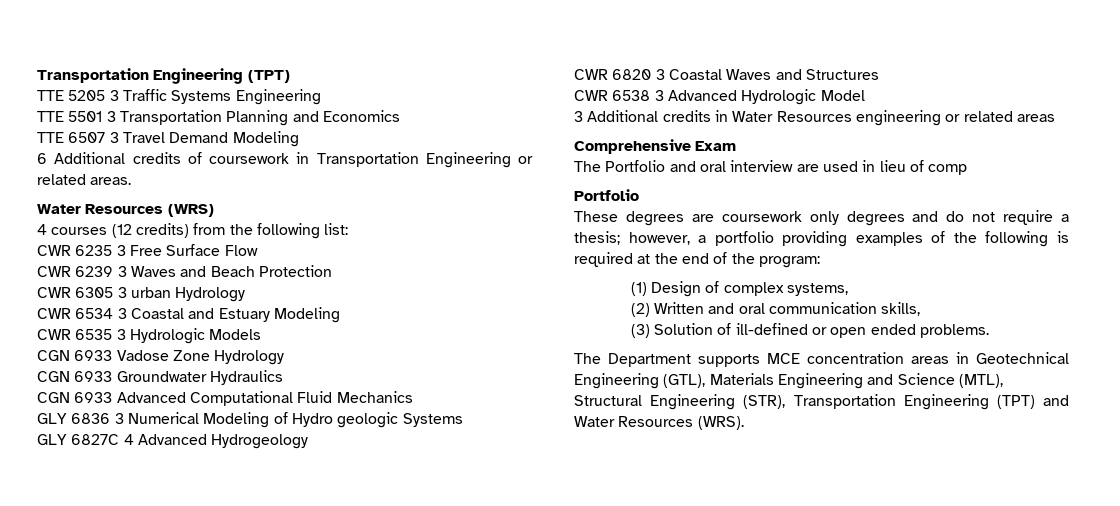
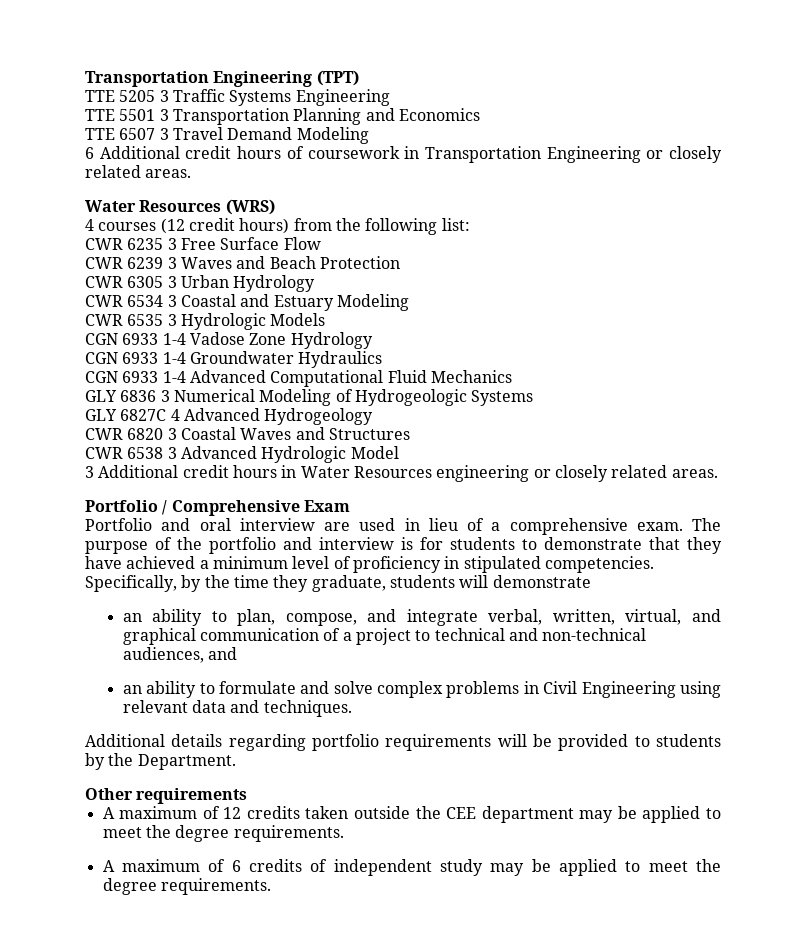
[132,152,181,164] credits -> [185,146,282,159] credit hours
(533, 160) none -> [669,146,723,163] closely
[135,223,189,238] credits) -> [188,218,290,234] credit hours)
[130,287,171,298] urban -> [180,275,229,288] Urban
(113, 355) none -> [162,333,186,345] 1-4
(113, 376) none -> [162,352,186,364] 1-4
(113, 397) none -> [162,371,186,383] 1-4
[291,412,399,428] Hydro geologic -> [354,389,467,406] Hydrogeologic
[662,110,711,122] credits -> [182,465,277,478] credit hours
[963,111,1055,122] related areas // -> [554,465,718,482] [85,500,168,515] closely related areas. // Portfolio /
[574,161,601,172] The -> (350, 506) none
[928,164,968,175] [574,189,639,201] [574,210,1069,226] [574,231,1069,247] [574,252,820,268] [630,281,848,297] [630,302,921,317] [630,323,989,338] [574,352,1069,367] [574,373,1003,389] [574,394,1069,410] [574,416,744,430] comp // Portfolio // These degrees are coursework only degrees and do not require a thesis; however, a portfolio providing examples of the following is required at the end of the program: // (1) Design of complex systems, // (2) Written and oral communication skills, // (3) Solution of ill-defined or open ended problems. // The Department supports MCE concentration areas in Geotechnical Engineering (GTL), Materials Engineering and Science (MTL), Structural Engineering (STR), Transportation Engineering (TPT) and Water Resources (WRS). -> [491,518,721,535] [85,537,722,554] [85,556,654,573] [85,575,591,592] [122,609,721,626] [122,628,647,645] [122,647,238,663] [122,681,722,698] [122,700,352,717] [85,734,721,751] [85,753,236,770] [85,788,248,804] [102,806,722,823] [102,825,344,842] [102,859,721,876] [102,878,271,895] a comprehensive exam. The purpose of the portfolio and interview is for students to demonstrate that they have achieved a minimum level of proficiency in stipulated competencies. Specifically, by the time they graduate, students will demonstrate // an ability to plan, compose, and integrate verbal, written, virtual, and graphical communication of a project to technical and non-technical audiences, and // an ability to formulate and solve complex problems in Civil Engineering using relevant data and techniques. // Additional details regarding portfolio requirements will be provided to students by the Department. // Other requirements // A maximum of 12 credits taken outside the CEE department may be applied to meet the degree requirements. // A maximum of 6 credits of independent study may be applied to meet the degree requirements.

